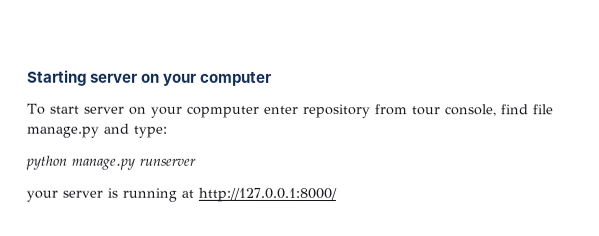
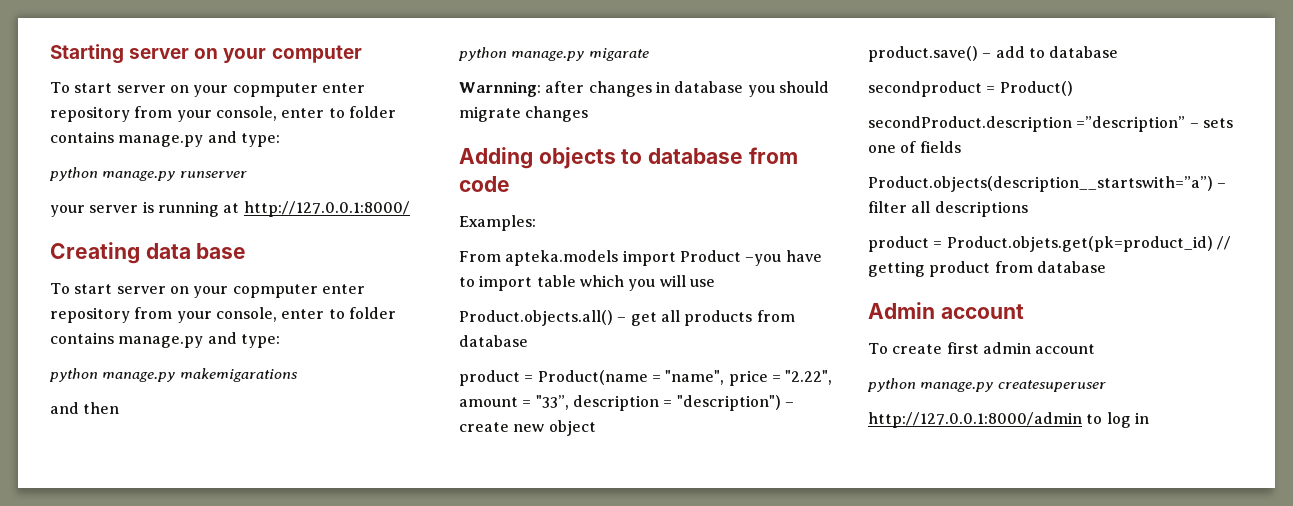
[411,104,554,117] tour console, find file -> [176,106,396,122] [50,131,114,143] your console, enter to folder contains
(337, 195) none -> [50,242,247,264] [50,283,365,298] [50,307,396,323] [50,332,280,348] [49,368,298,382] [50,402,120,414] [458,47,649,61] [459,81,829,97] [459,106,589,122] [459,147,798,169] [459,176,510,192] [459,215,536,231] [459,250,822,266] [459,275,715,291] [459,310,795,326] [459,335,528,347] [459,370,833,386] [459,395,794,411] [459,420,596,436] [868,46,1119,62] [868,81,1073,97] [868,116,1233,132] [868,141,961,153] [868,176,1227,192] [868,201,1028,217] [868,236,1231,252] [868,261,1106,277] [868,302,1024,319] [868,342,1096,354] [867,378,1106,392] [868,412,1149,428] // Creating data base // To start server on your copmputer enter repository from your console, enter to folder contains manage.py and type: // python manage.py makemigarations // and then // python manage.py migarate // Warnning: after changes in database you should migrate changes // Adding objects to database from code // Examples: // From apteka.models import Product –you have to import table which you will use // Product.objects.all() – get all products from database // product = Product(name = "name", price = "2.22", amount = "33”, description = "description") – create new object // product.save() – add to database // secondproduct = Product() // secondProduct.description =”description” – sets one of fields // Product.objects(description__startswith=”a”) – filter all descriptions // product = Product.objets.get(pk=product_id) // getting product from database // Admin account // To create first admin account // python manage.py createsuperuser // http://127.0.0.1:8000/admin to log in

